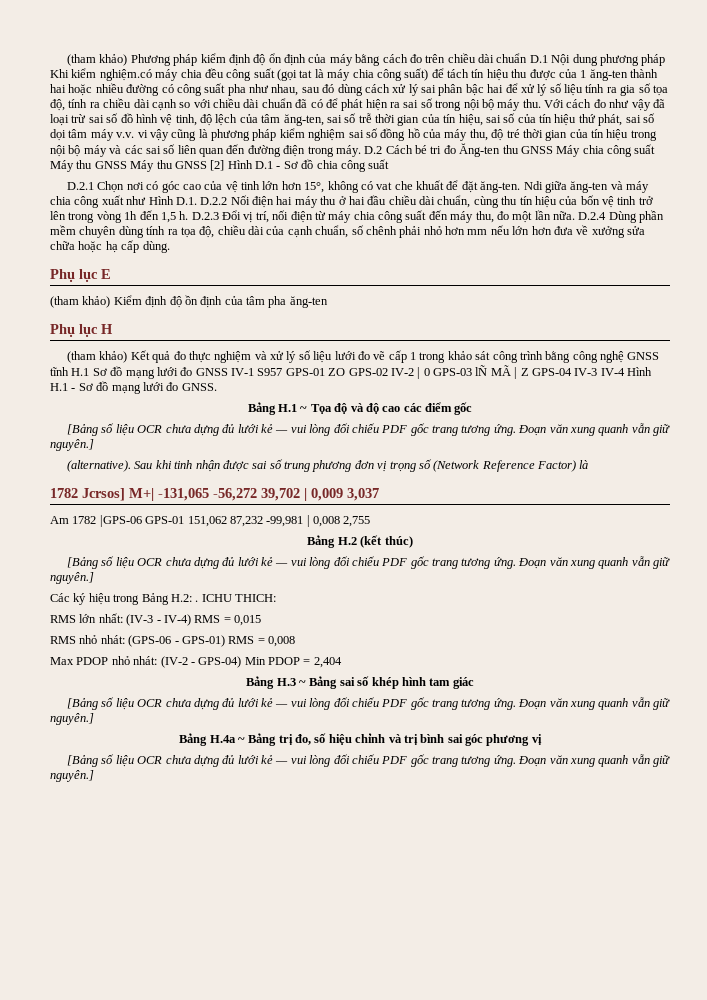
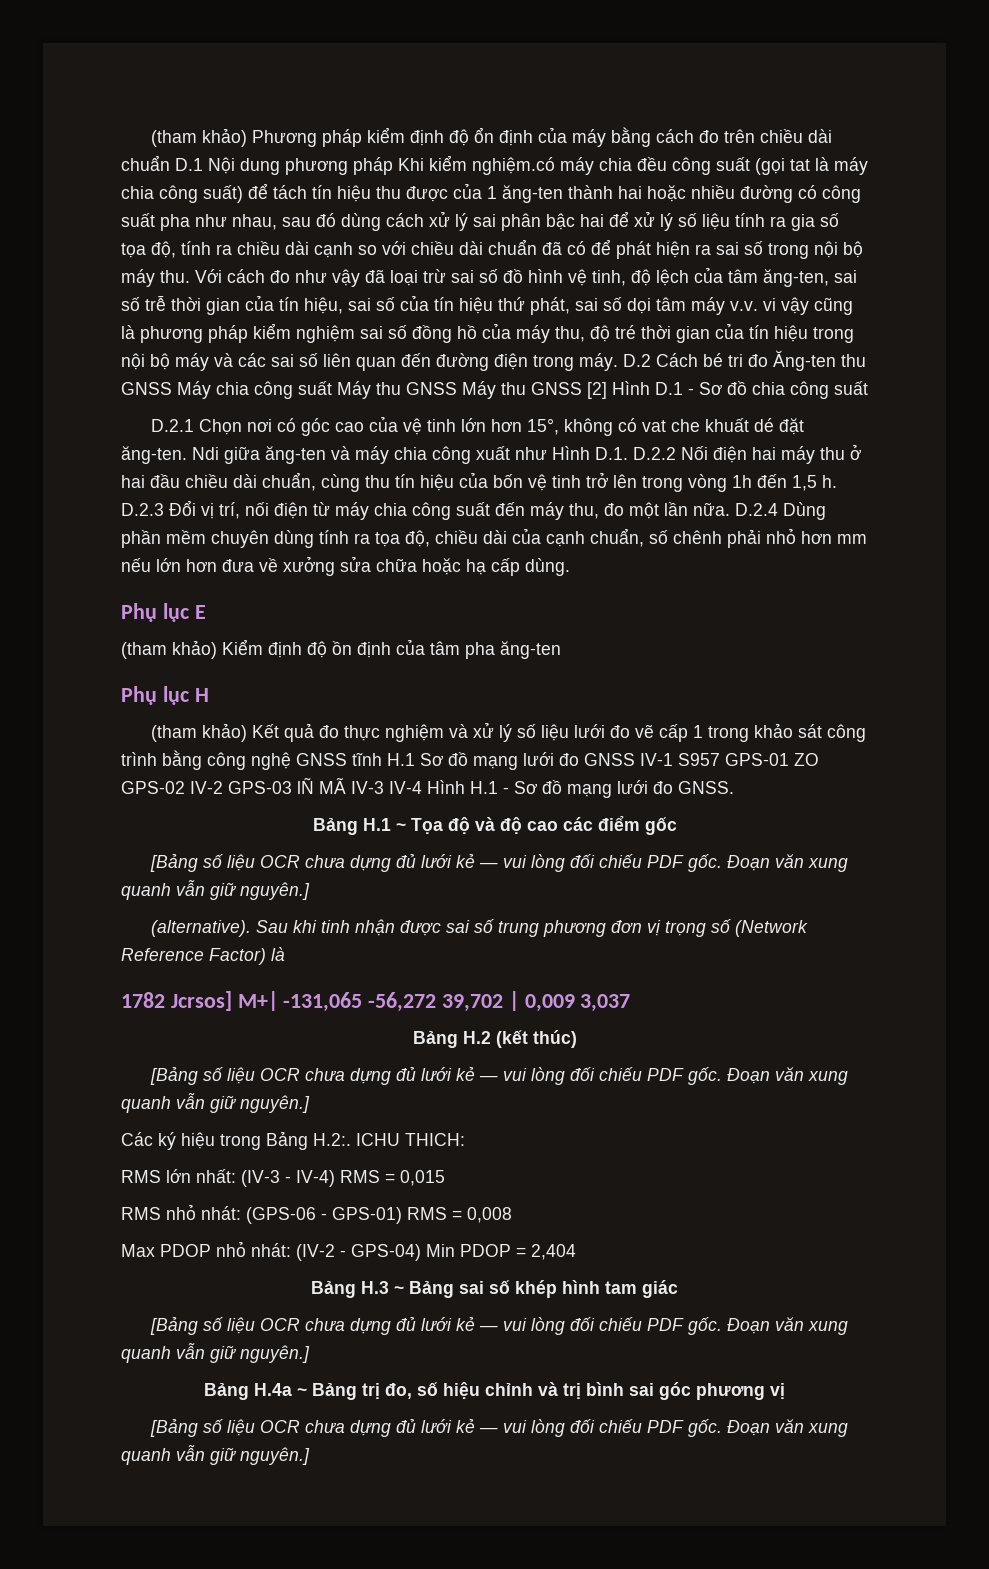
[446,180,459,190] để -> [754,418,775,432] dé
[417,367,430,379] | 0 -> (223, 787) none
[514,367,572,379] | Z GPS-04 -> (346, 785) none
[410,423,516,436] gốc trang tương ứng. -> [688,854,723,872] gốc.
[50,515,371,527] // Am 1782 |GPS-06 GPS-01 151,062 87,232 -99,981 | 0,008 2,755 -> (631, 1003) none
[410,556,516,569] gốc trang tương ứng. -> [688,1067,723,1085] gốc.
[170,594,199,602] H.2: . -> [313,1133,351,1146] H.2:.
[410,697,516,710] gốc trang tương ứng. -> [688,1317,723,1335] gốc.
[410,754,516,767] gốc trang tương ứng. -> [688,1419,723,1437] gốc.

